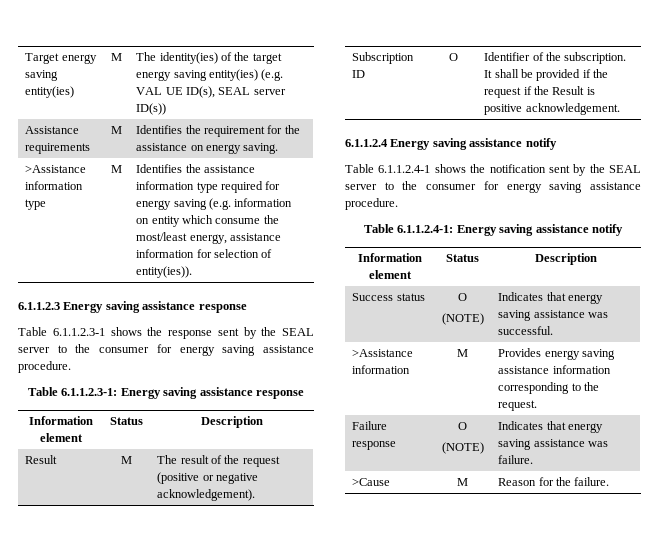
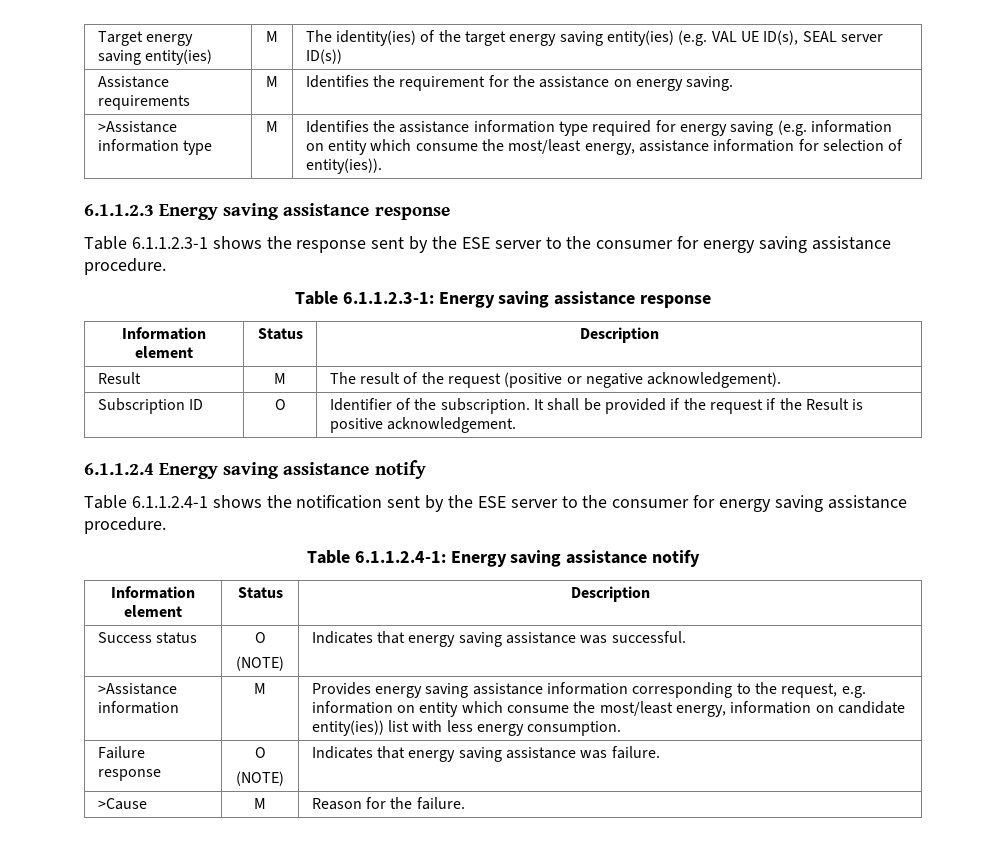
[282,328,314,336] SEAL -> [461,237,490,249] ESE
[609,165,641,173] SEAL -> [477,496,506,508] ESE
[498,400,538,411] request. -> [781,683,866,698] [311,701,905,717] [311,720,622,736] request, e.g. information on entity which consume the most/least energy, information on candidate entity(ies)) list with less energy consumption.

